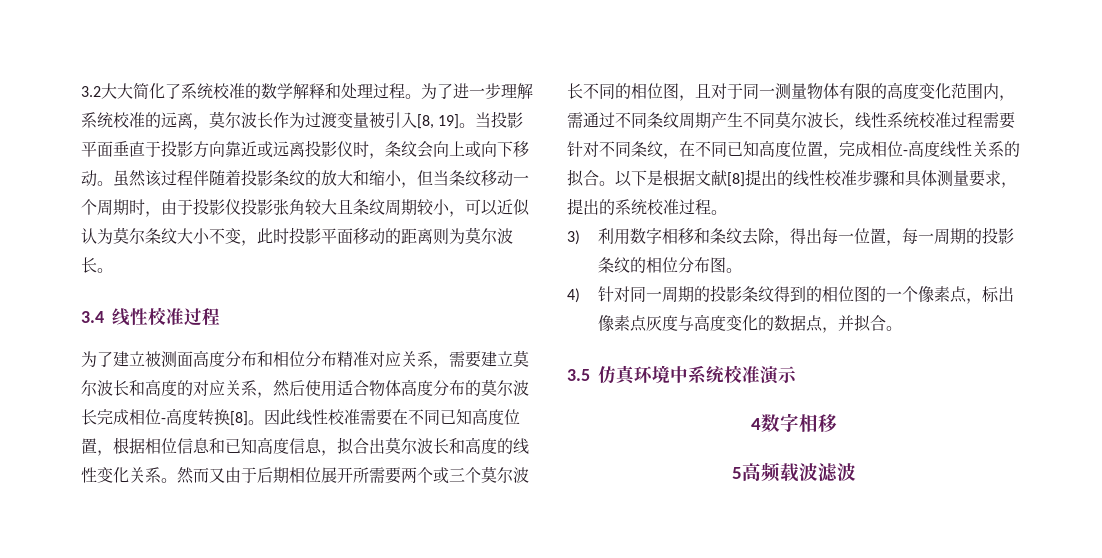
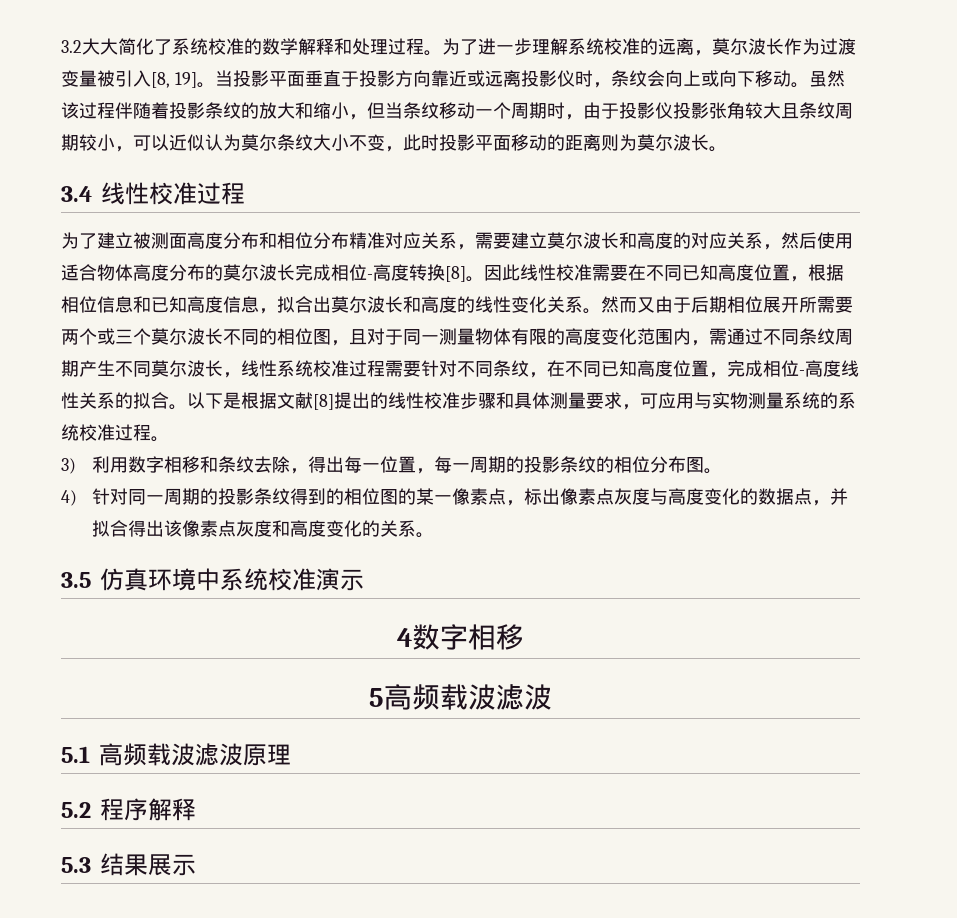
[567,198,599,215] 提出 -> [640,392,820,409] 可应用与实物测量系统
[885,286,918,302] 一个 -> [416,488,453,505] 某一
(886, 323) none -> [128,520,417,537] 得出该像素点灰度和高度变化的关系
(856, 472) none -> [61,743,291,766] [61,798,196,821] [61,853,196,876] // 5.1高频载波滤波原理 // 5.2程序解释 // 5.3结果展示

